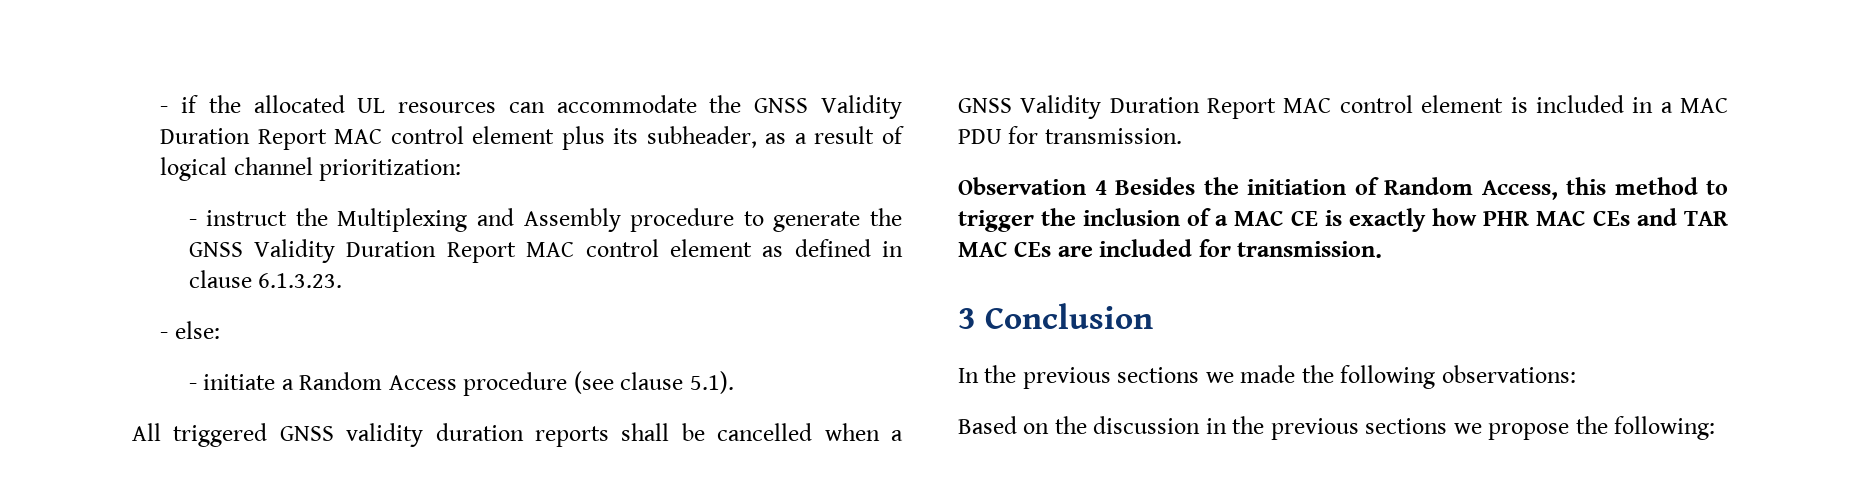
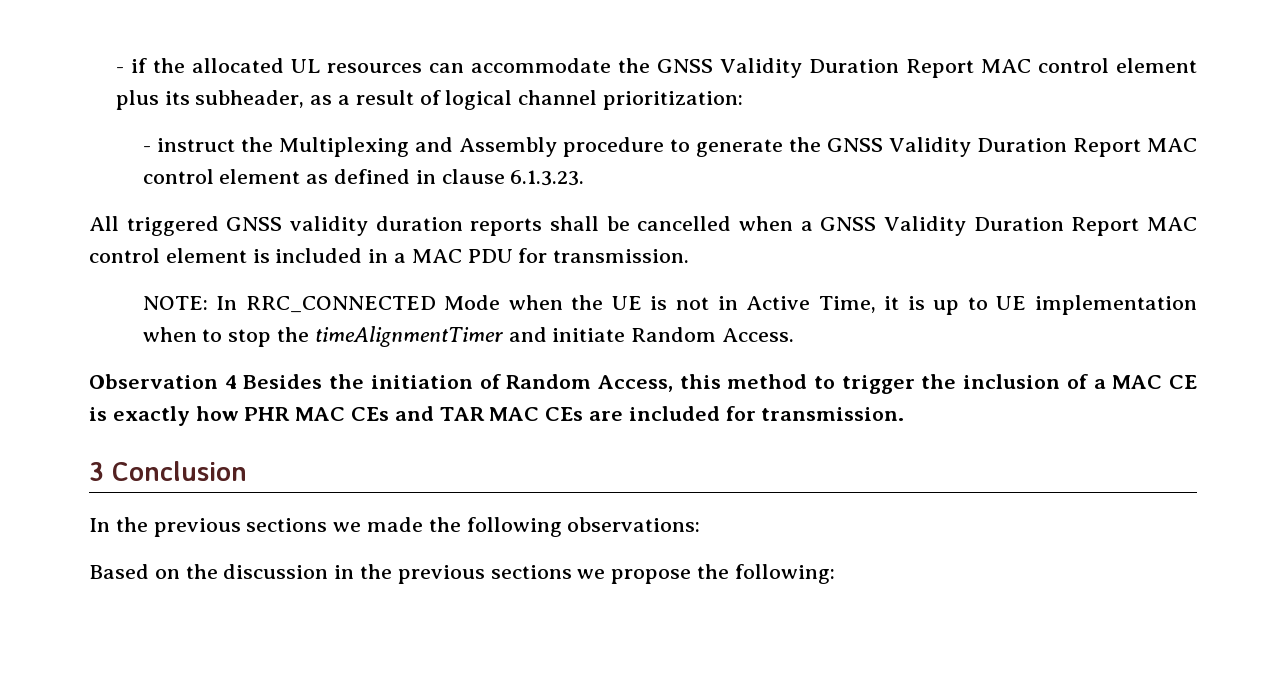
[160,321,220,339] [188,371,734,396] // - else: // - initiate a Random Access procedure (see clause 5.1). -> (585, 178) none
(1182, 136) none -> [142,295,1197,315] [142,326,794,347] // NOTE: In RRC_CONNECTED Mode when the UE is not in Active Time, it is up to UE implementation when to stop the timeAlignmentTimer and initiate Random Access.

